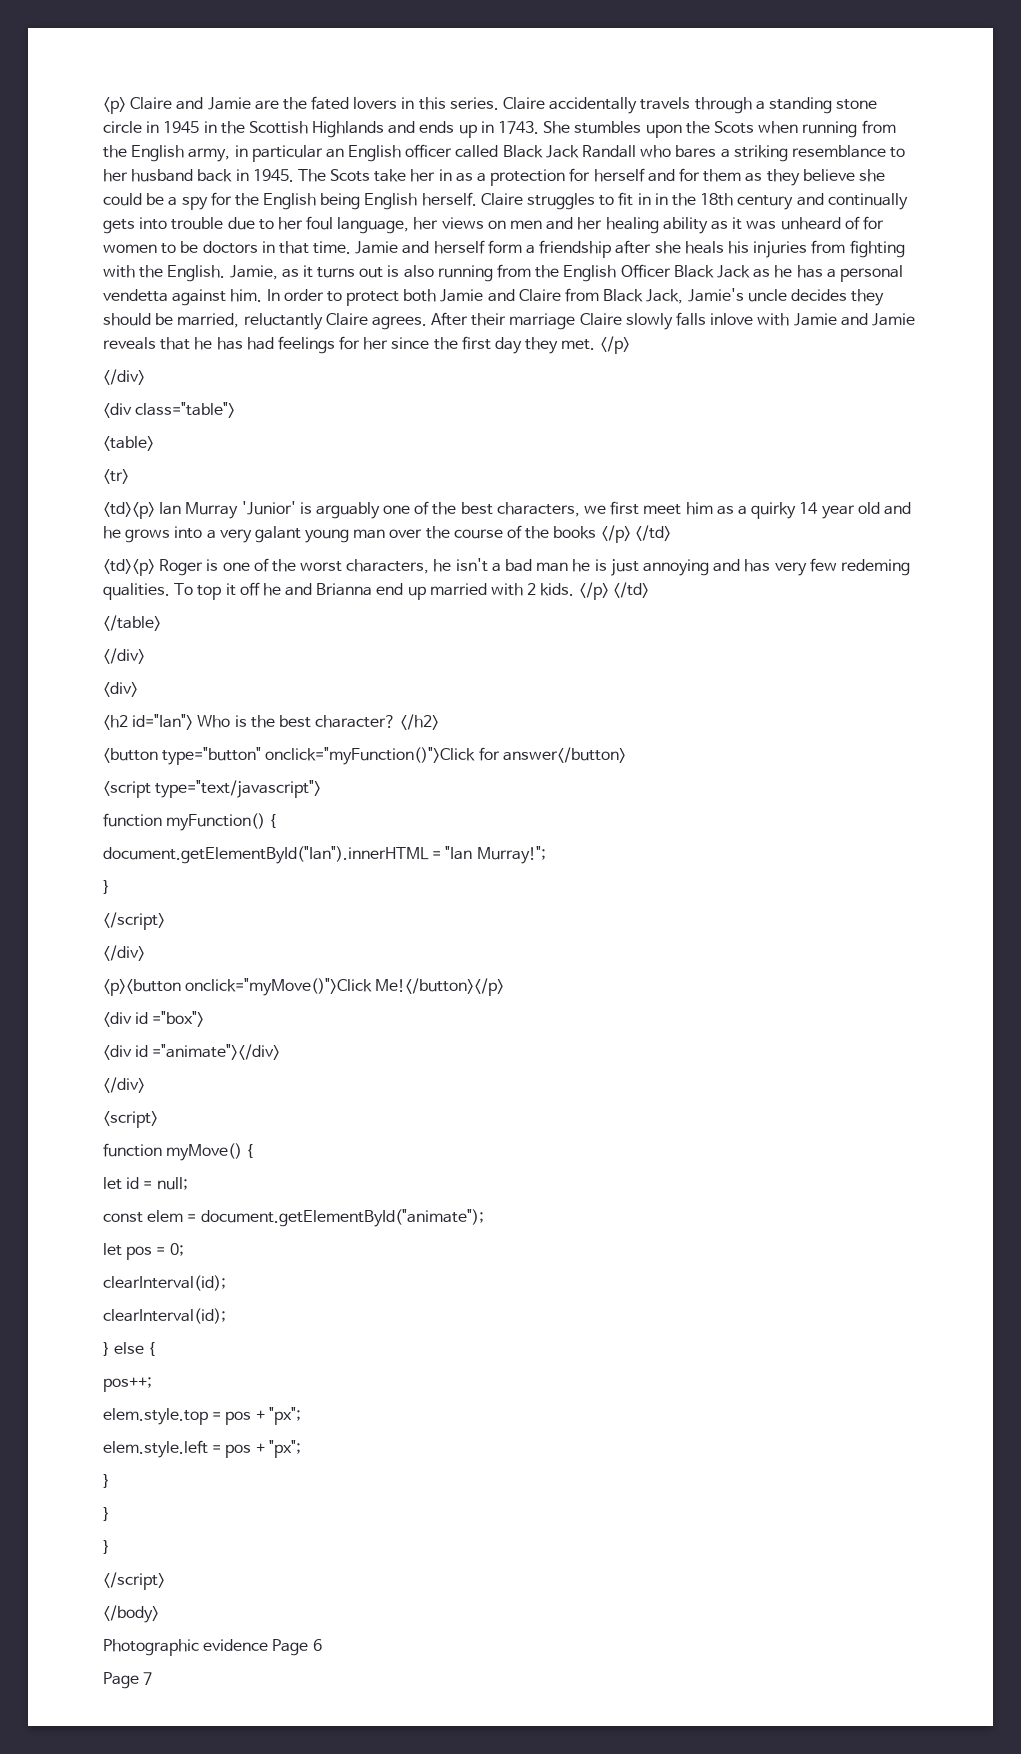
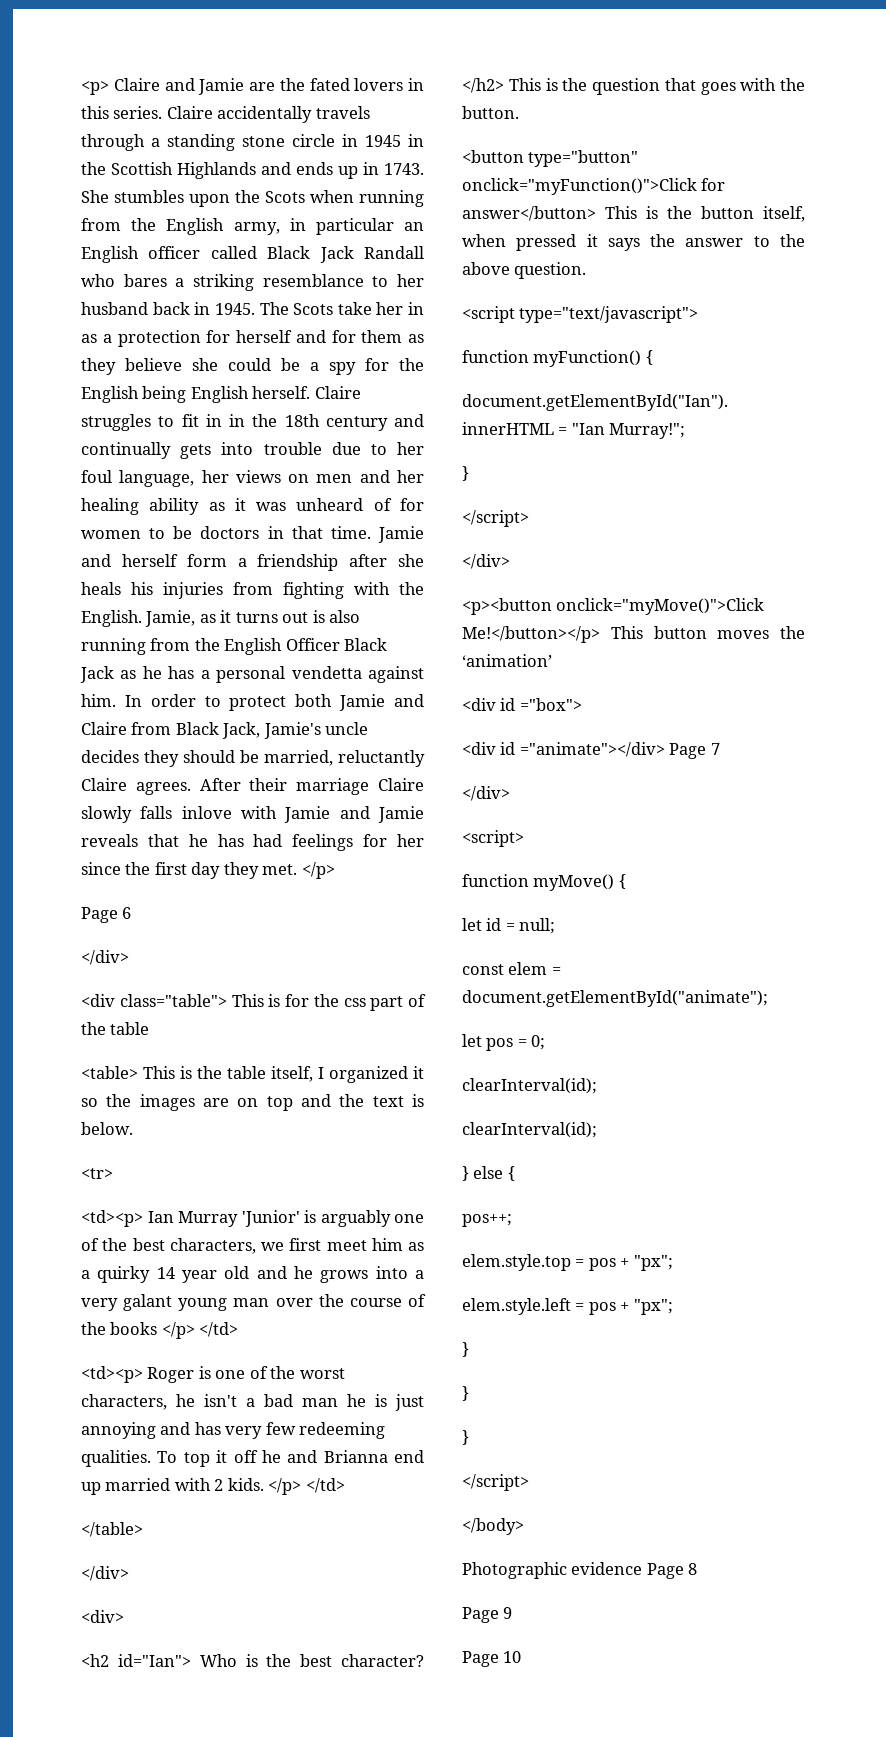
(630, 345) none -> [81,907,132,923] // Page 6
[103,436,154,451] // <table> -> [231,994,426,1011] [81,1022,150,1035] [81,1066,424,1083] [81,1094,424,1111] [81,1122,133,1135] This is for the css part of the table // <table> This is the table itself, I organized it so the images are on top and the text is below.
[840,559,910,576] redeming -> [299,1422,386,1439] redeeming
(440, 722) none -> [508,78,805,95] [462,106,519,119] This is the question that goes with the button.
(626, 755) none -> [605,206,805,222] [462,234,805,251] [462,262,587,279] This is the button itself, when pressed it says the answer to the above question.
(505, 987) none -> [610,626,805,639] [462,654,552,667] This button moves the ‘animation’
(281, 1052) none -> [669,743,720,759] Page 7
[312,1639,322,1651] [103,1672,153,1689] 6 // Page 7 -> [688,1563,698,1575] [462,1607,513,1623] [462,1651,522,1667] 8 // Page 9 // Page 10

